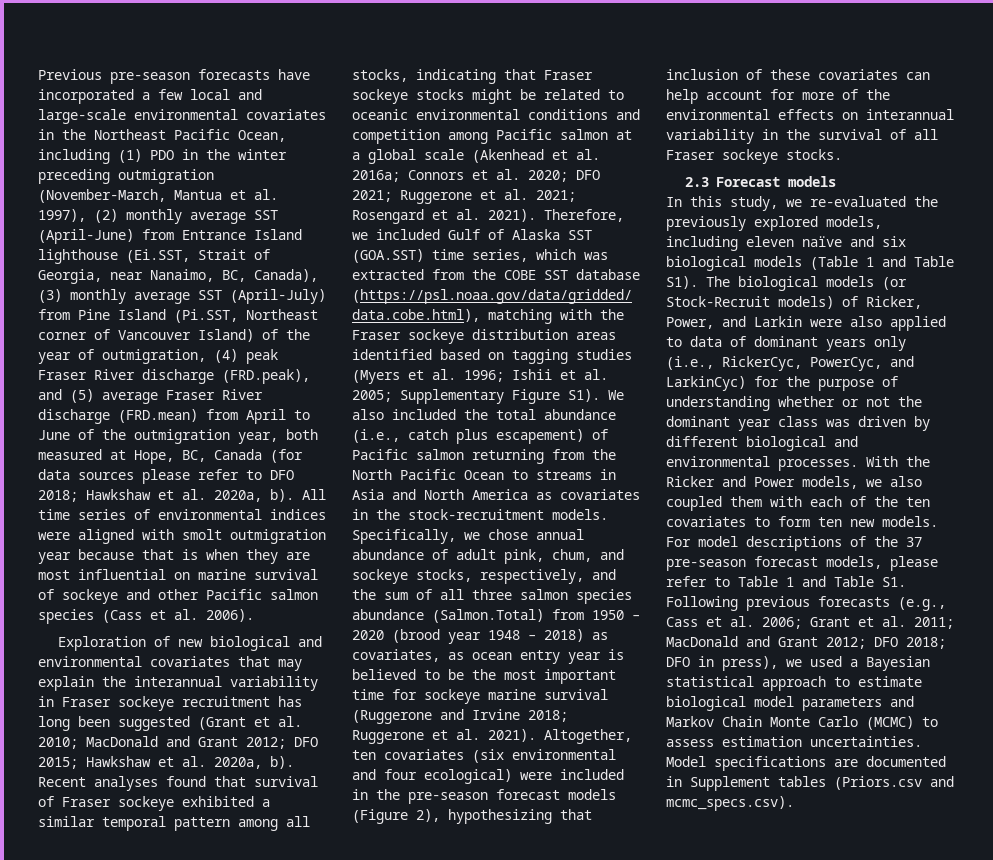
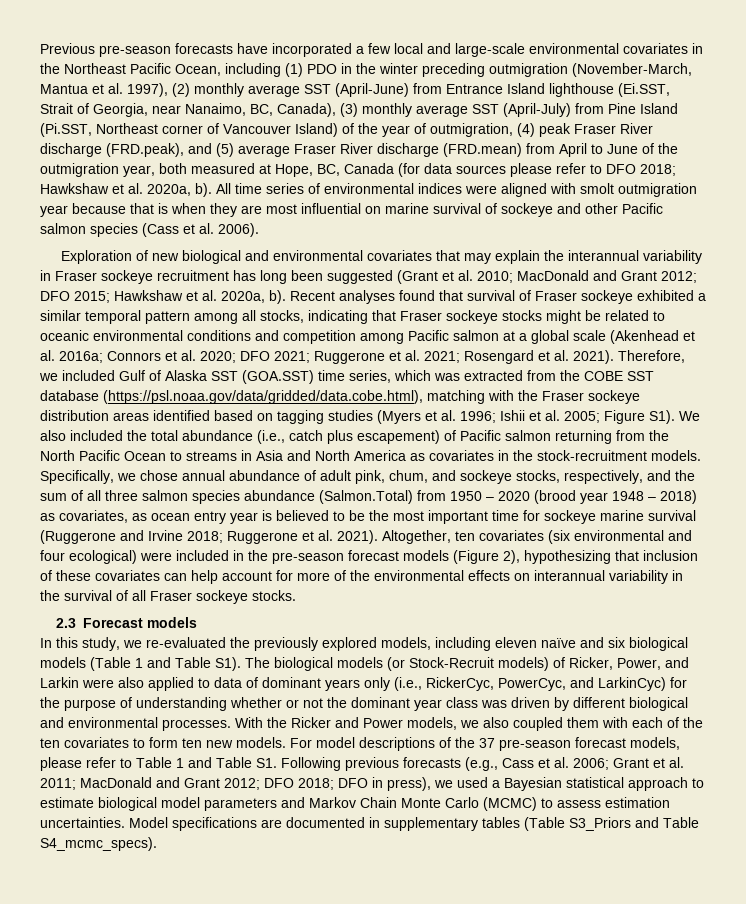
[400,389,504,404] Supplementary -> (600, 417) none
[690,776,954,791] [666,796,794,811] Supplement tables (Priors.csv and mcmc_specs.csv). -> [384,817,699,831] [40,837,157,851] supplementary tables (Table S3_Priors and Table S4_mcmc_specs).

